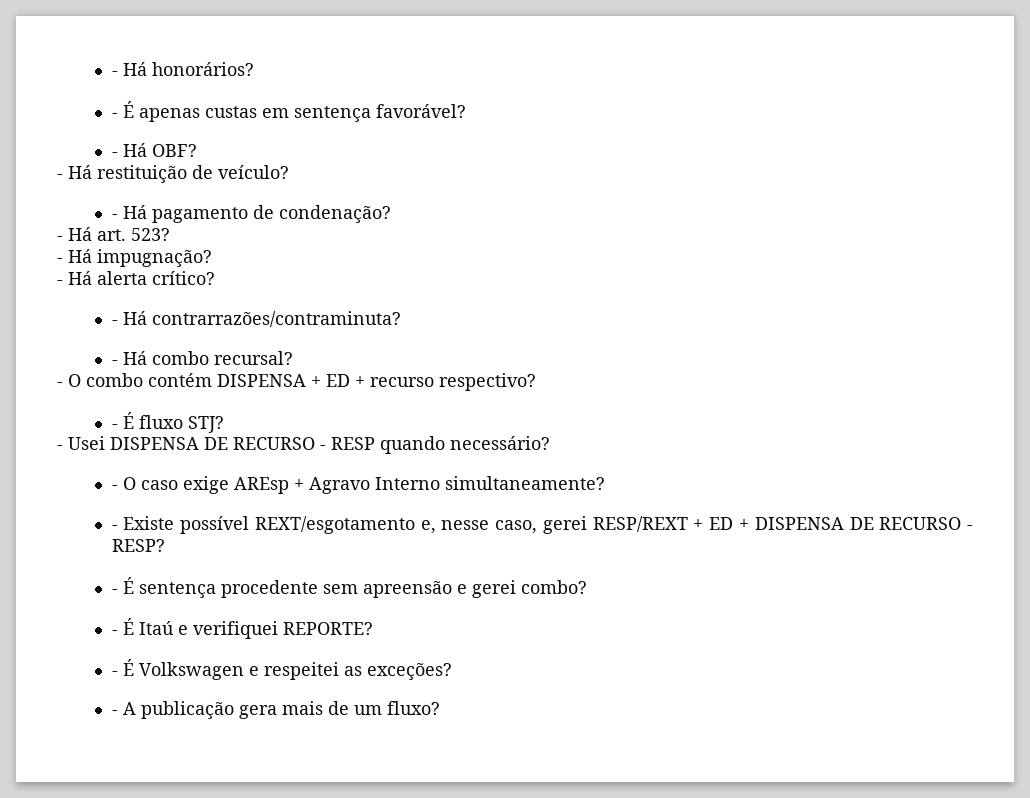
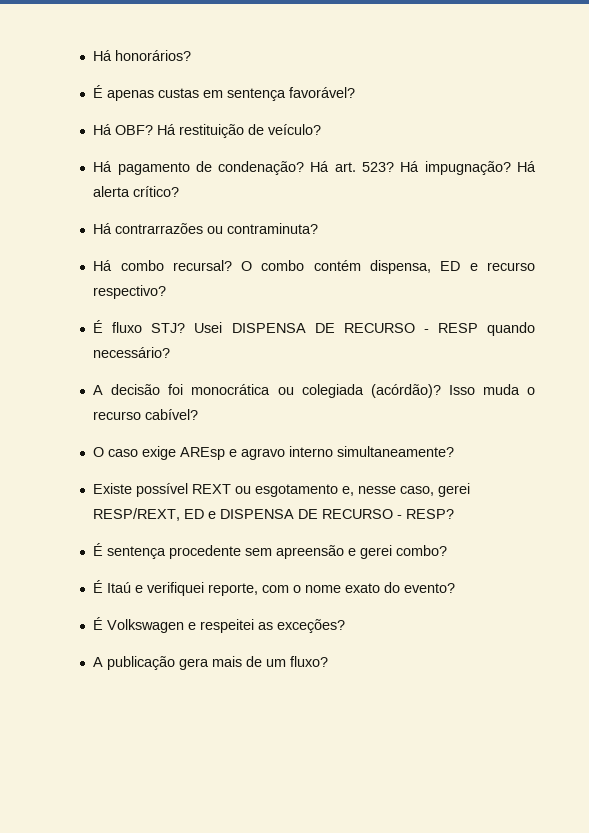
[111,71,118,76] - -> (93, 55) none
[111,113,118,118] - -> (192, 55) none
[111,152,118,157] - -> (356, 92) none
[57,174,63,179] // - -> (154, 130) none
[111,214,118,219] - -> (322, 129) none
[57,236,63,241] // - -> (305, 168) none
[57,258,63,263] // - -> (395, 167) none
[57,280,63,285] // - -> (511, 168) none
[111,311,401,327] [111,360,118,365] - Há contrarrazões/contraminuta? // - -> [93,223,319,234] Há contrarrazões ou contraminuta? //
[57,382,63,387] // - -> (232, 265) none
[217,374,365,387] DISPENSA + ED + -> [370,260,478,274] dispensa, ED e
[111,424,118,429] - -> (167, 292) none
[57,445,63,450] // - -> (186, 328) none
[111,485,118,490] - -> [93,384,535,398] [93,409,199,420] A decisão foi monocrática ou colegiada (acórdão)? Isso muda o recurso cabível? //
[293,477,440,494] + Agravo Interno -> [229,446,334,460] e agravo interno
[111,525,118,530] - -> (455, 451) none
[254,516,415,534] REXT/esgotamento -> [192,484,339,497] REXT ou esgotamento
[592,516,749,532] RESP/REXT + ED + -> [93,508,217,521] RESP/REXT, ED e
[111,589,118,594] - -> (455, 514) none
[111,630,118,635] - -> (448, 550) none
[282,622,373,635] [111,671,118,676] REPORTE? // - -> [208,582,456,596] reporte, com o nome exato do evento? //
[111,710,118,715] - -> (346, 626) none

